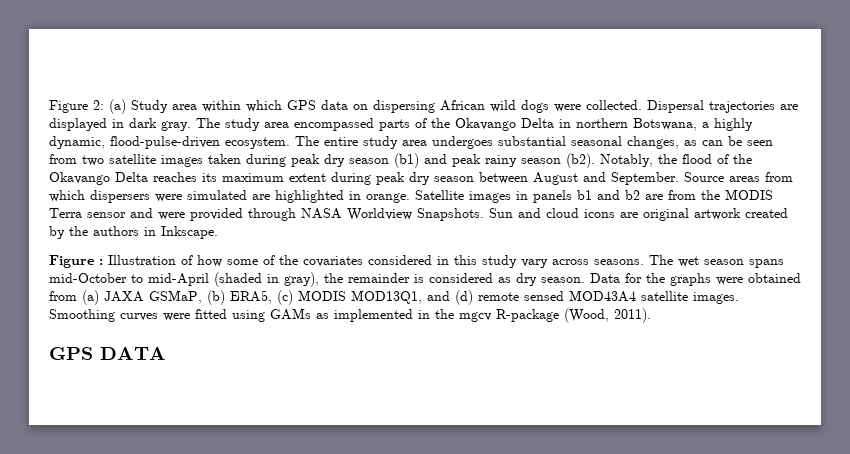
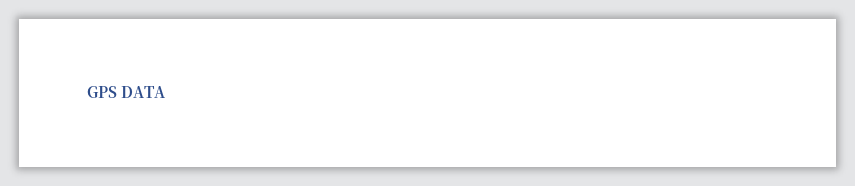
[49,99,798,114] [49,118,753,131] [49,136,773,149] [49,153,752,168] [49,172,793,185] [49,189,773,203] [49,208,788,221] [49,226,218,239] [49,255,784,268] [49,272,801,287] [49,290,739,305] [49,308,651,323] Figure 2: (a) Study area within which GPS data on dispersing African wild dogs were collected. Dispersal trajectories are displayed in dark gray. The study area encompassed parts of the Okavango Delta in northern Botswana, a highly dynamic, flood-pulse-driven ecosystem. The entire study area undergoes substantial seasonal changes, as can be seen from two satellite images taken during peak dry season (b1) and peak rainy season (b2). Notably, the flood of the Okavango Delta reaches its maximum extent during peak dry season between August and September. Source areas from which dispersers were simulated are highlighted in orange. Satellite images in panels b1 and b2 are from the MODIS Terra sensor and were provided through NASA Worldview Snapshots. Sun and cloud icons are original artwork created by the authors in Inkscape. // Figure : Illustration of how some of the covariates considered in this study vary across seasons. The wet season spans mid-October to mid-April (shaded in gray), the remainder is considered as dry season. Data for the graphs were obtained from (a) JAXA GSMaP, (b) ERA5, (c) MODIS MOD13Q1, and (d) remote sensed MOD43A4 satellite images. Smoothing curves were fitted using GAMs as implemented in the mgcv R-package (Wood, 2011). // -> (87, 92) none

